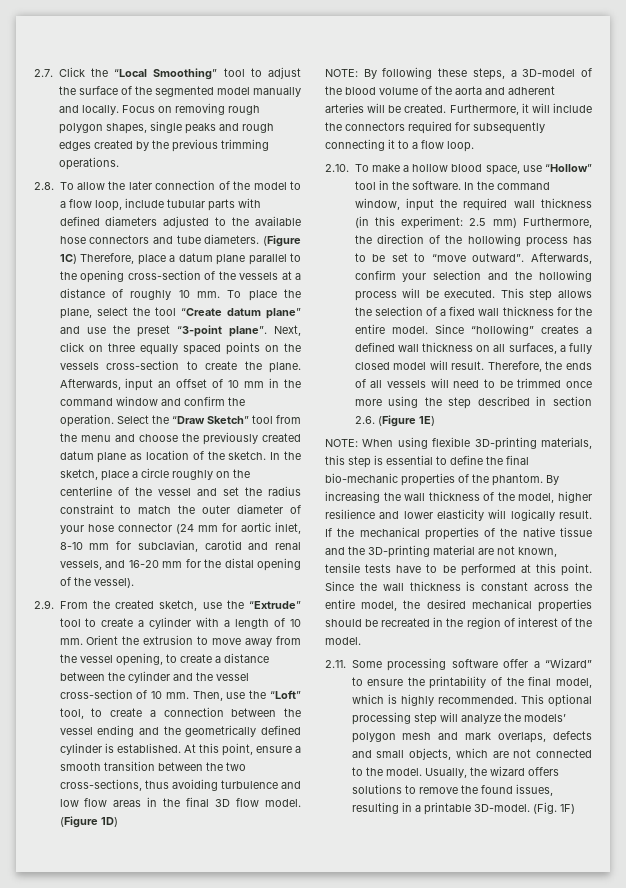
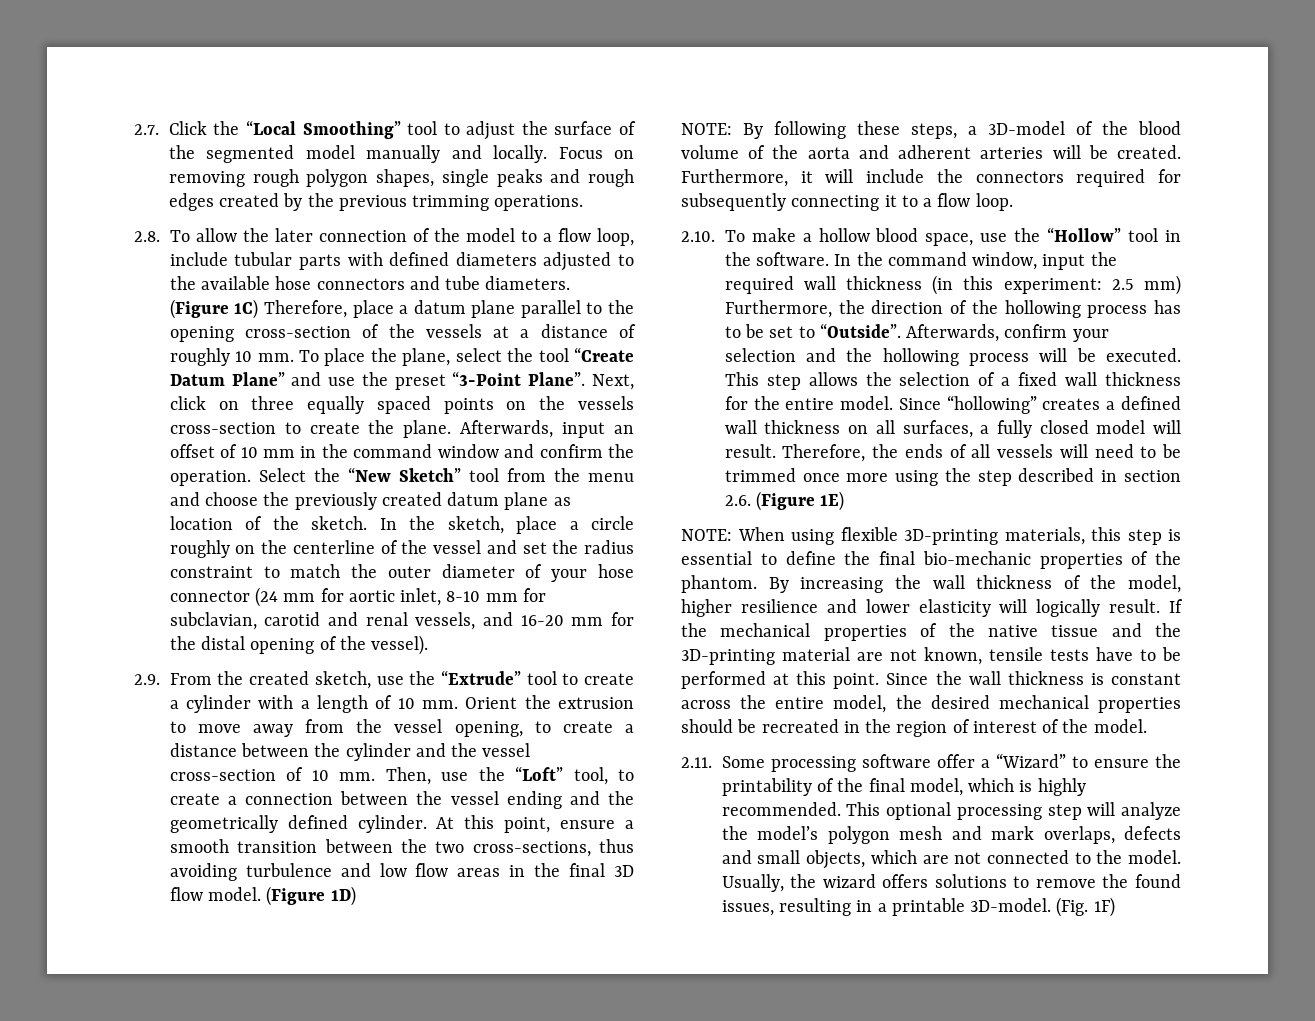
[226,308,301,319] datum plane” -> [169,372,285,386] Datum Plane”
[176,325,267,337] “3-point plane”. -> [452,371,586,386] “3-Point Plane”.
[171,416,205,424] “Draw -> [347,467,391,482] “New
[59,743,181,755] cylinder is established. -> [357,815,427,833] cylinder.
(542, 168) none -> [1014,228,1041,242] the
[431,253,525,262] “move outward”. -> [819,323,901,338] “Outside”.
[523,714,566,722] models’ -> [757,826,819,840] model’s

